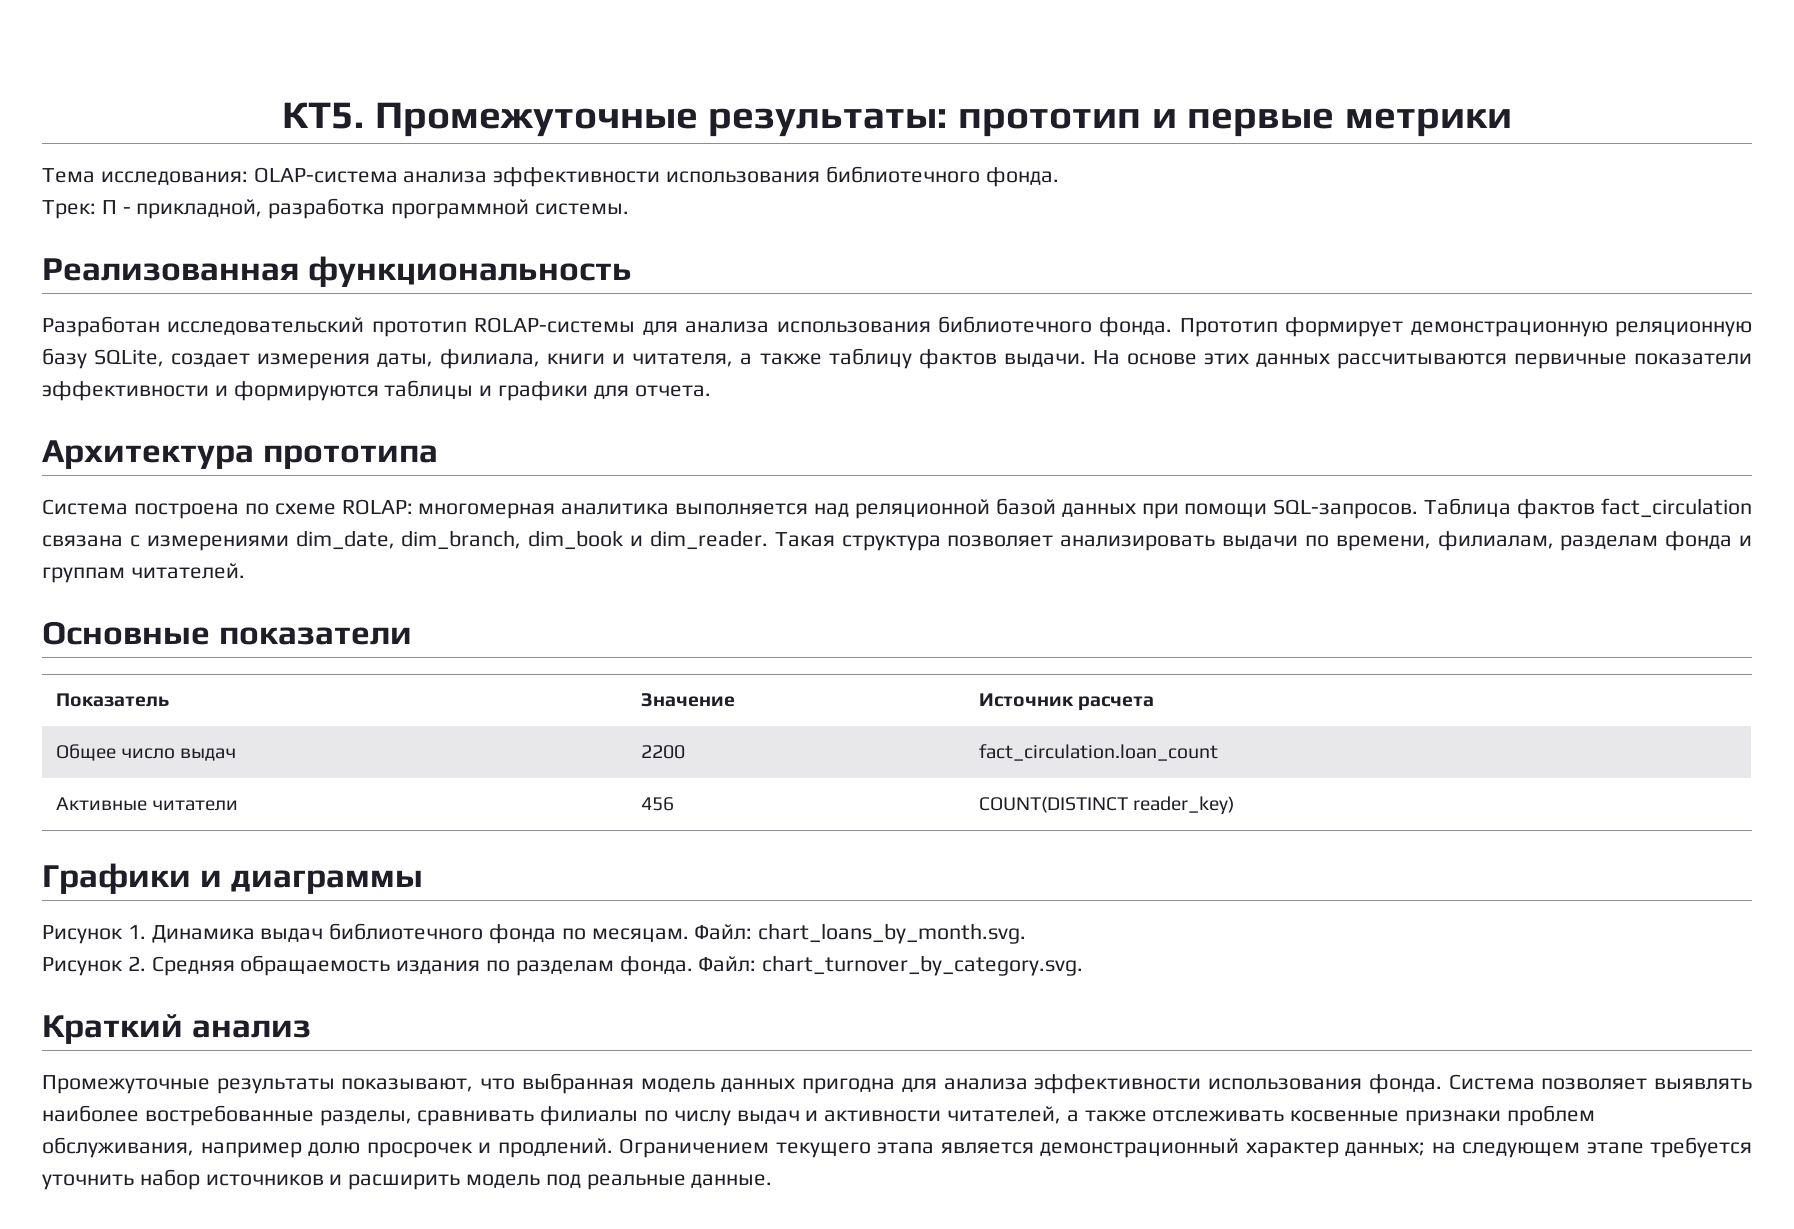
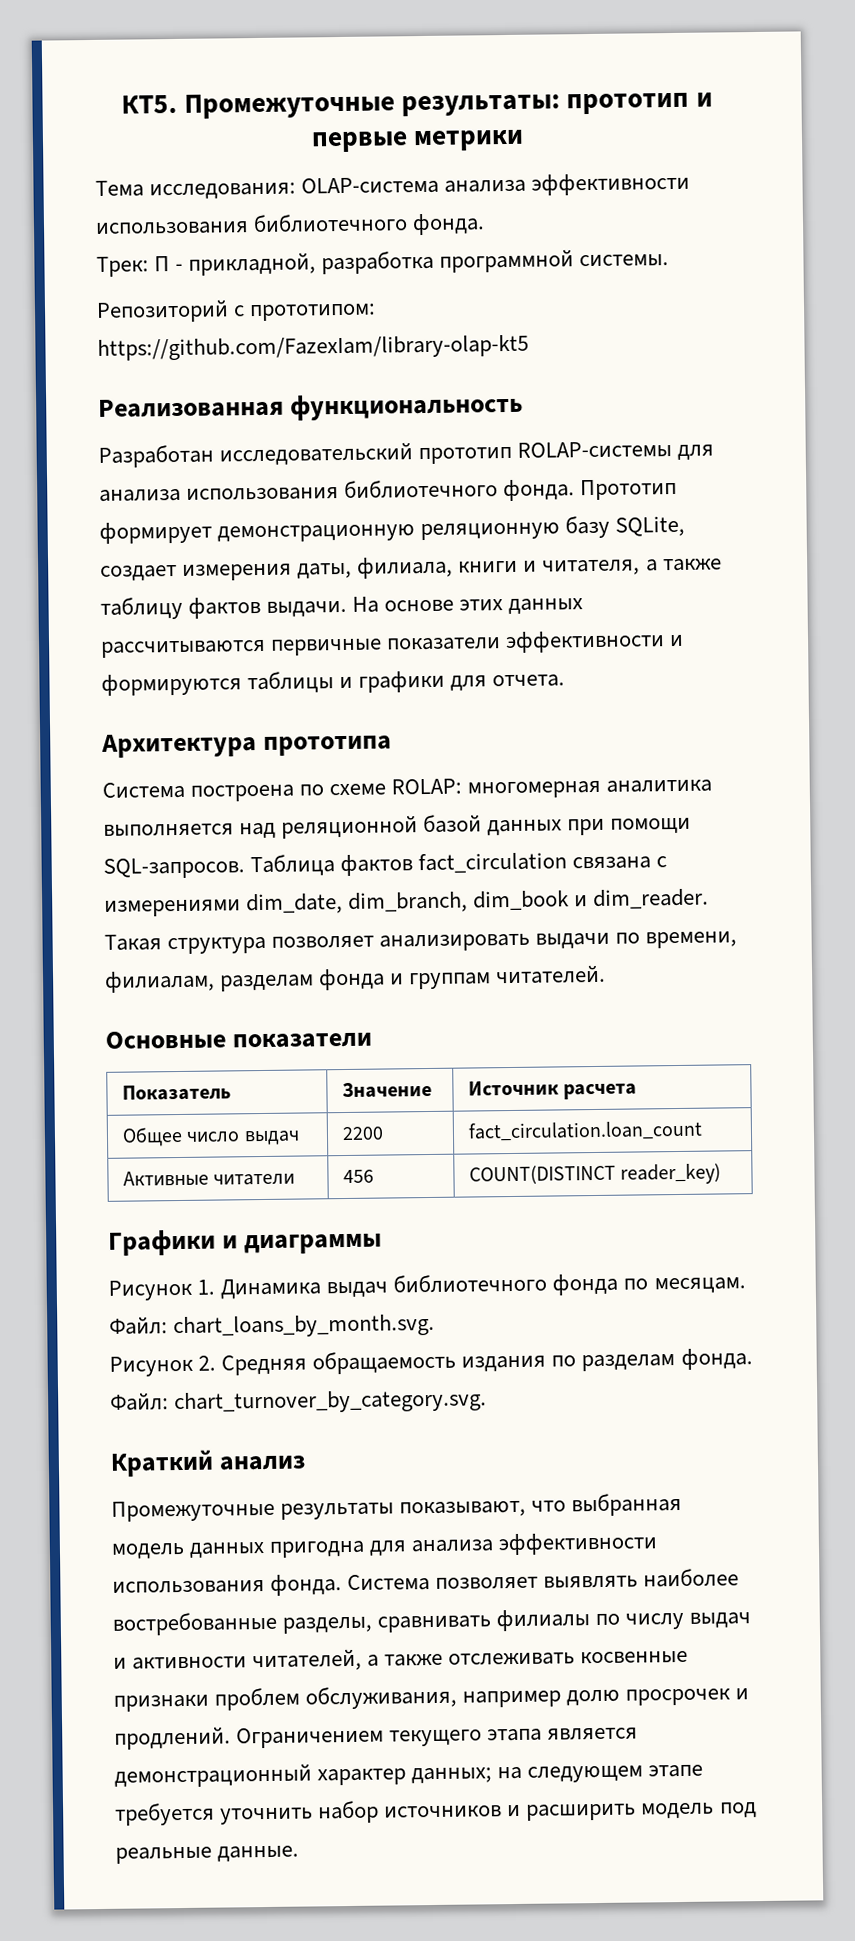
(629, 209) none -> [96,299,377,323] [97,334,529,361] // Репозиторий с прототипом: https://github.com/FazexIam/library-olap-kt5

